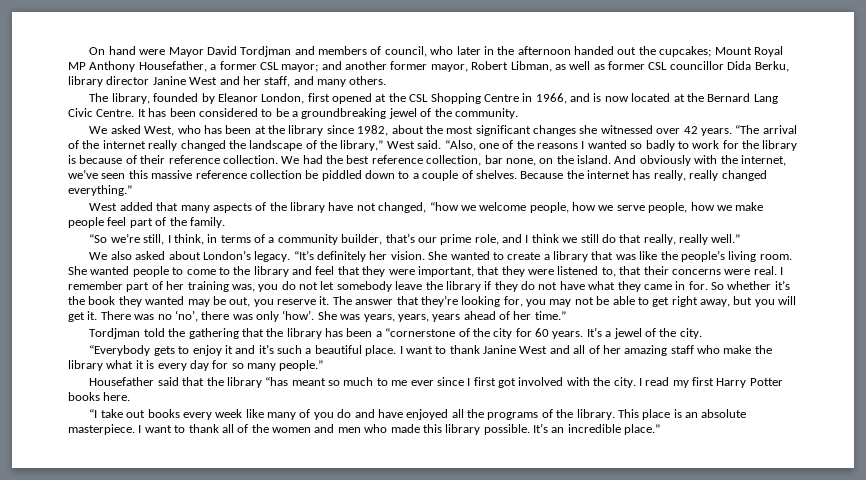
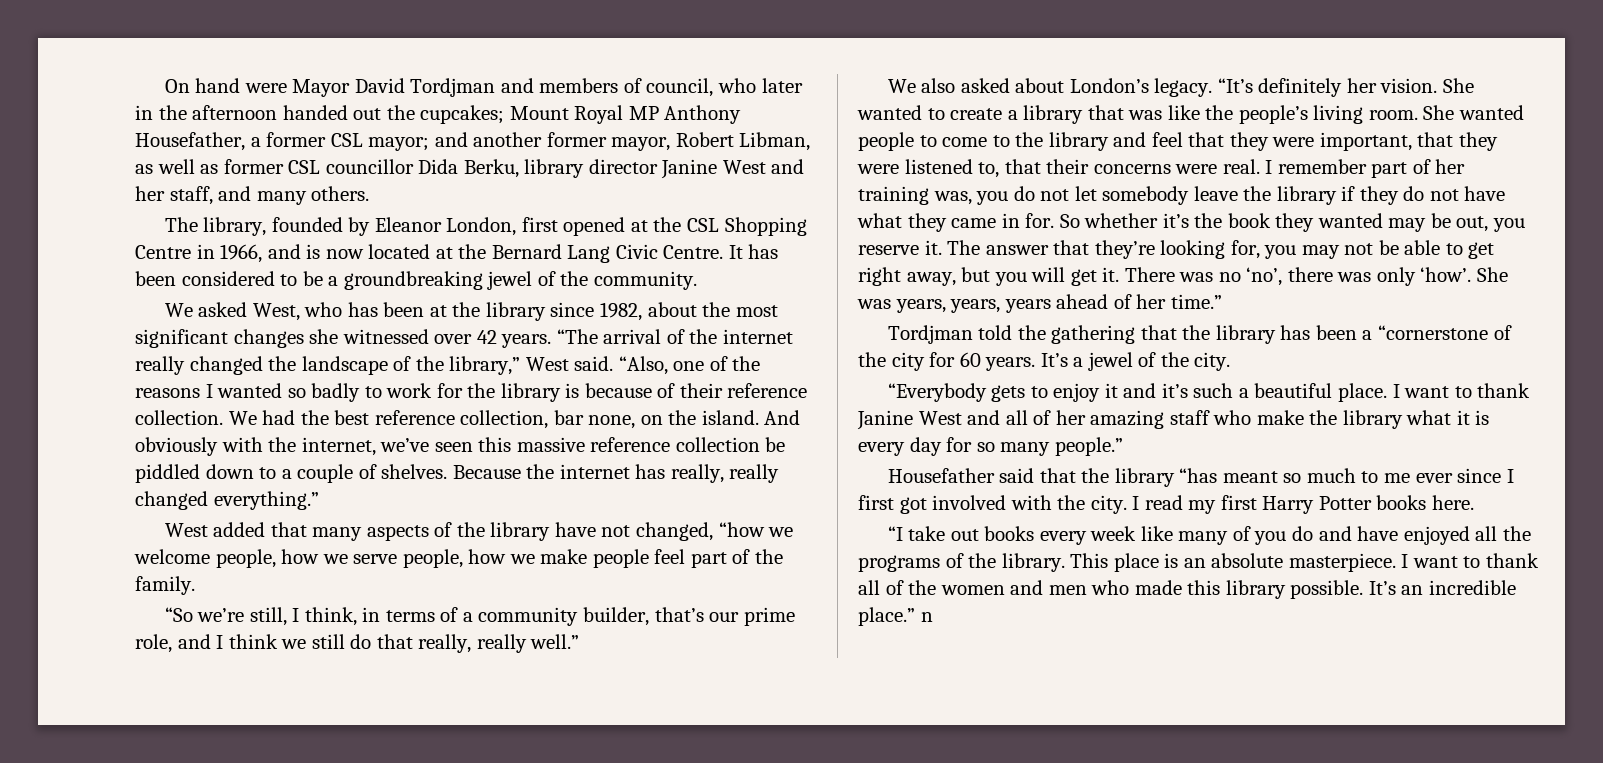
(661, 429) none -> [920,612,933,622] n

